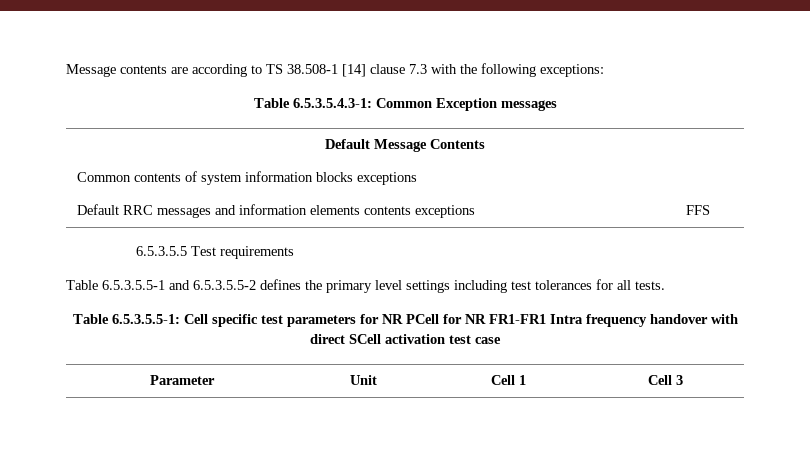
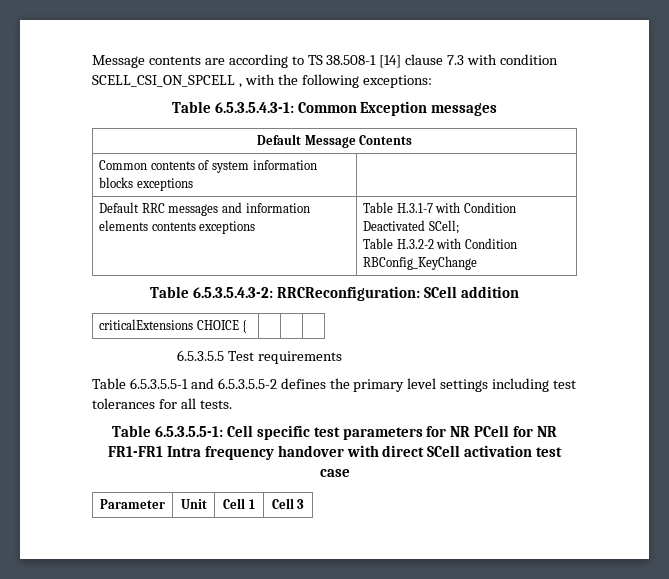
(457, 69) none -> [500,54,559,65] [92,74,275,88] condition SCELL_CSI_ON_SPCELL , with
[686,205,711,215] FFS -> [363,202,516,213] [363,220,459,234] [363,238,517,249] [363,256,478,270] [150,286,519,301] [99,319,248,333] Table H.3.1-7 with Condition Deactivated SCell; // Table H.3.2-2 with Condition RBConfig_KeyChange // Table 6.5.3.5.4.3-2: RRCReconfiguration: SCell addition // criticalExtensions CHOICE { | | |

